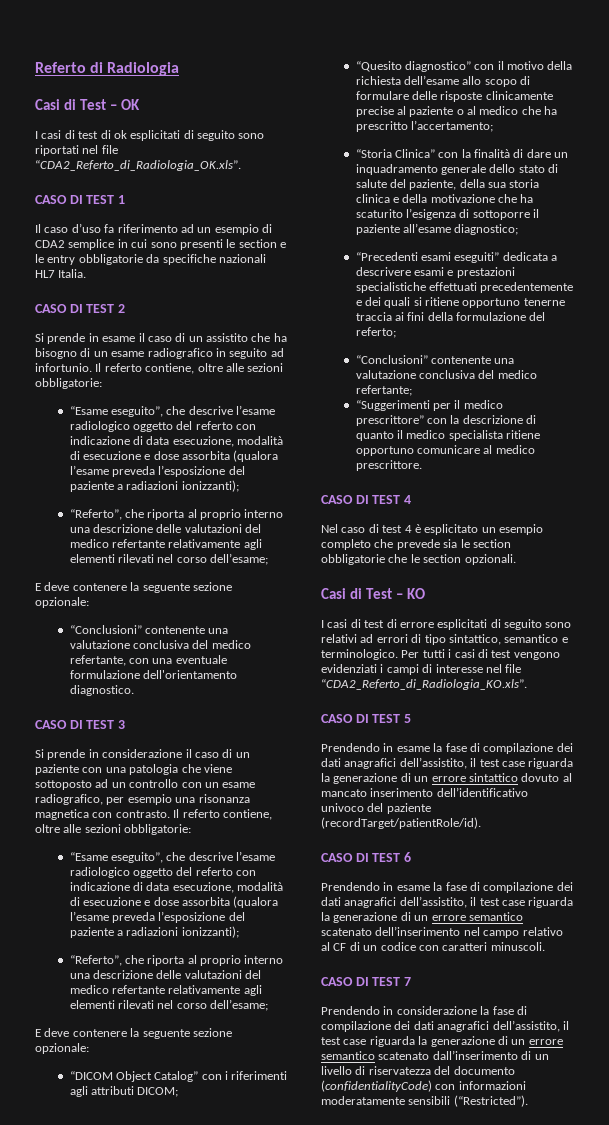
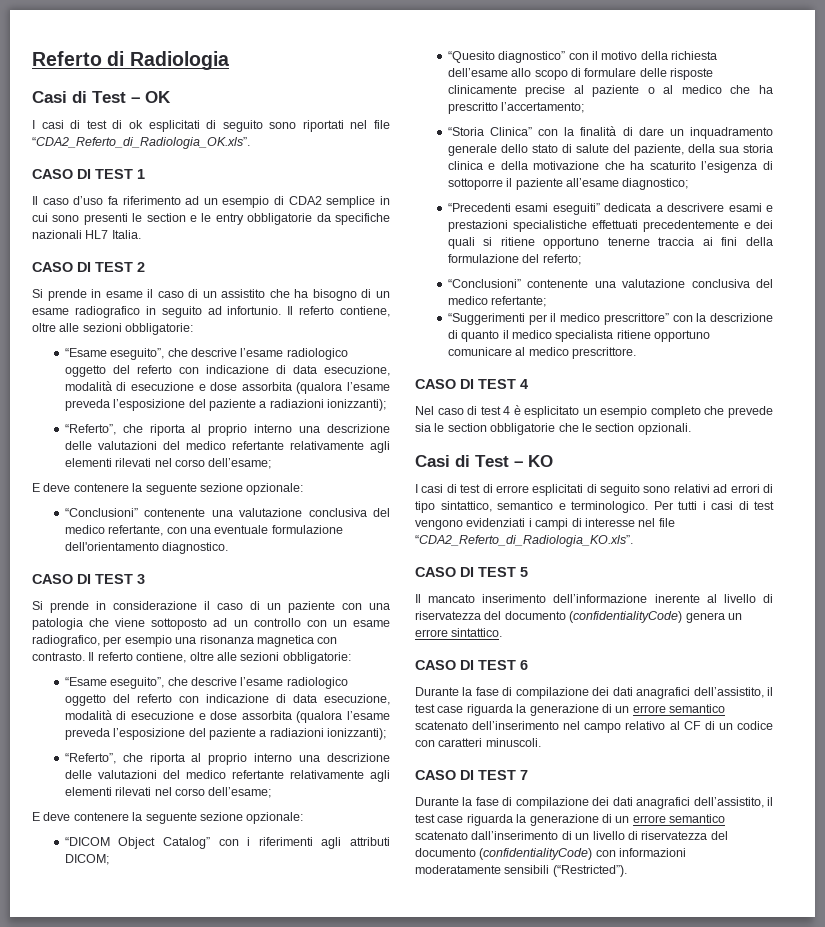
[321,743,573,754] [321,757,574,769] [321,773,572,784] [321,787,528,797] [321,803,431,814] [321,817,481,829] Prendendo in esame la fase di compilazione dei dati anagrafici dell’assistito, il test case riguarda la generazione di un errore sintattico dovuto al mancato inserimento dell’identificativo univoco del paziente (recordTarget/patientRole/id). -> [415,594,773,603] [415,611,742,623] [415,628,503,637] Il mancato inserimento dell’informazione inerente al livello di riservatezza del documento (confidentialityCode) genera un errore sintattico.
[321,882,430,891] Prendendo in esame -> [415,687,459,696] Durante
[321,1006,477,1015] Prendendo in considerazione -> [415,797,459,806] Durante

